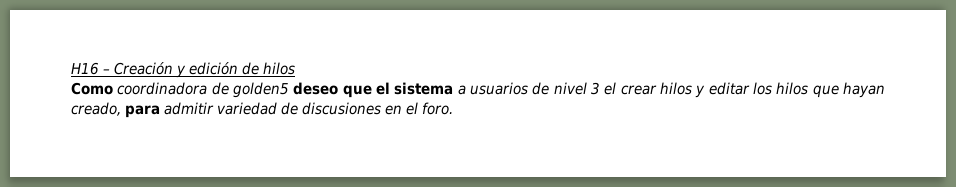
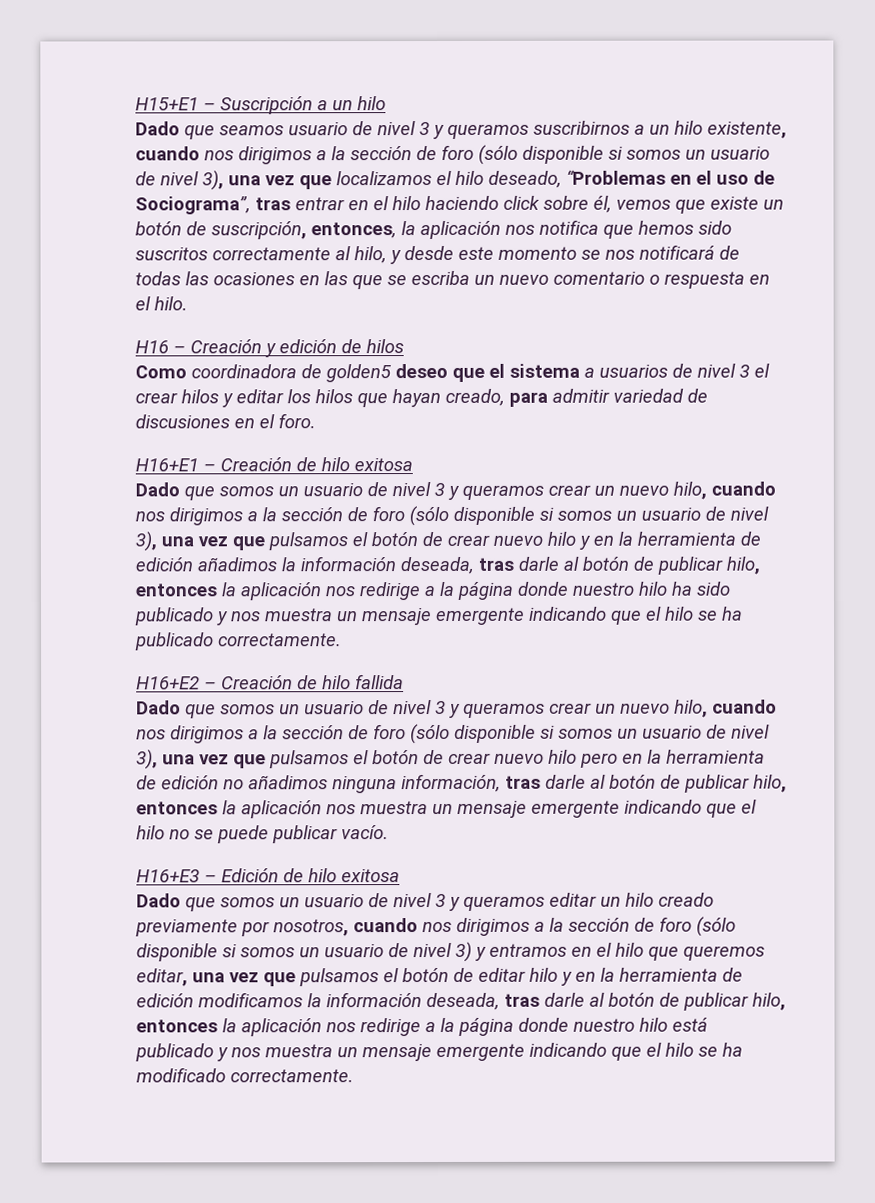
(71, 68) none -> [135,96,386,115] [135,120,787,140] [135,144,770,165] [135,169,775,191] [135,195,784,215] [135,219,732,240] [135,244,740,265] [135,270,770,290] [135,296,188,311] H15+E1 – Suscripción a un hilo // Dado que seamos usuario de nivel 3 y queramos suscribirnos a un hilo existente, cuando nos dirigimos a la sección de foro (sólo disponible si somos un usuario de nivel 3), una vez que localizamos el hilo deseado, “Problemas en el uso de Sociograma”, tras entrar en el hilo haciendo click sobre él, vemos que existe un botón de suscripción, entonces, la aplicación nos notifica que hemos sido suscritos correctamente al hilo, y desde este momento se nos notificará de todas las ocasiones en las que se escriba un nuevo comentario o respuesta en el hilo. //
(454, 108) none -> [135,457,413,472] [135,481,776,501] [135,505,769,527] [135,531,761,552] [135,556,760,575] [135,581,730,601] [135,606,743,626] [135,632,342,651] [136,674,404,690] [136,699,777,719] [136,723,770,745] [136,749,765,770] [136,773,787,794] [136,799,757,819] [136,825,389,844] [136,868,400,883] [136,892,714,912] [135,916,736,937] [136,941,765,962] [136,967,743,987] [136,992,786,1011] [136,1017,708,1037] [135,1042,743,1062] [136,1067,354,1083] // H16+E1 – Creación de hilo exitosa // Dado que somos un usuario de nivel 3 y queramos crear un nuevo hilo, cuando nos dirigimos a la sección de foro (sólo disponible si somos un usuario de nivel 3), una vez que pulsamos el botón de crear nuevo hilo y en la herramienta de edición añadimos la información deseada, tras darle al botón de publicar hilo, entonces la aplicación nos redirige a la página donde nuestro hilo ha sido publicado y nos muestra un mensaje emergente indicando que el hilo se ha publicado correctamente. // H16+E2 – Creación de hilo fallida // Dado que somos un usuario de nivel 3 y queramos crear un nuevo hilo, cuando nos dirigimos a la sección de foro (sólo disponible si somos un usuario de nivel 3), una vez que pulsamos el botón de crear nuevo hilo pero en la herramienta de edición no añadimos ninguna información, tras darle al botón de publicar hilo, entonces la aplicación nos muestra un mensaje emergente indicando que el hilo no se puede publicar vacío. // H16+E3 – Edición de hilo exitosa // Dado que somos un usuario de nivel 3 y queramos editar un hilo creado previamente por nosotros, cuando nos dirigimos a la sección de foro (sólo disponible si somos un usuario de nivel 3) y entramos en el hilo que queremos editar, una vez que pulsamos el botón de editar hilo y en la herramienta de edición modificamos la información deseada, tras darle al botón de publicar hilo, entonces la aplicación nos redirige a la página donde nuestro hilo está publicado y nos muestra un mensaje emergente indicando que el hilo se ha modificado correctamente.

